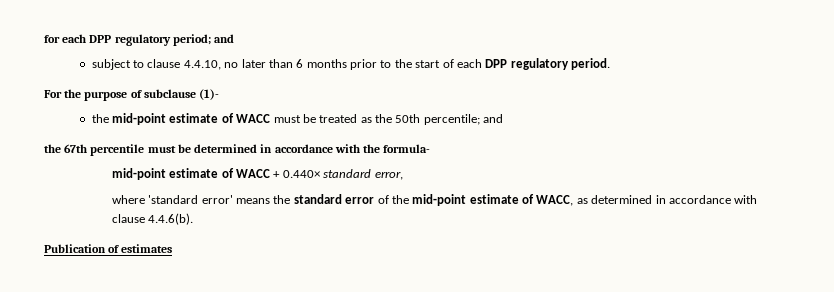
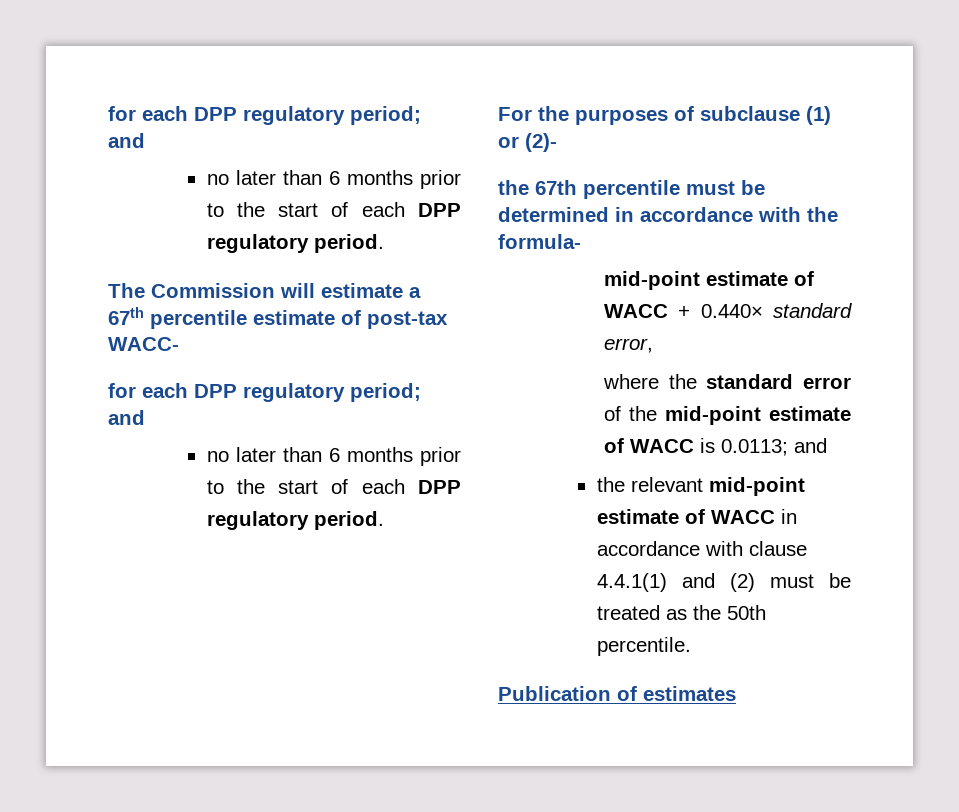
[44,34,235,46] [91,59,221,70] for each DPP regulatory period; and // subject to clause 4.4.10, -> [108,106,421,125] [108,133,145,148] [206,170,462,189] [206,202,461,217] [206,234,384,253] [108,283,421,298] [108,307,448,329] [108,337,179,351] [108,383,421,402] [108,410,145,425] for each DPP regulatory period; and // no later than 6 months prior to the start of each DPP regulatory period. // The Commission will estimate a 67th percentile estimate of post-tax WACC- // for each DPP regulatory period; and //
[84,91,128,101] purpose -> [575,109,668,125] purposes
[199,89,220,100] [91,113,504,125] (1)- // the mid-point estimate of WACC must be treated as the 50th percentile; and -> [806,106,831,125] [498,133,557,152] (1) or (2)-
[148,195,271,204] 'standard error' means -> (659, 381) none
[536,195,758,206] [111,213,194,225] WACC, as determined in accordance with clause 4.4.6(b). -> [629,438,827,456] [596,477,805,496] [596,509,797,524] [596,541,807,556] [596,573,851,592] [596,605,766,620] [596,637,691,656] WACC is 0.0113; and // the relevant mid-point estimate of WACC in accordance with clause 4.4.1(1) and (2) must be treated as the 50th percentile.

